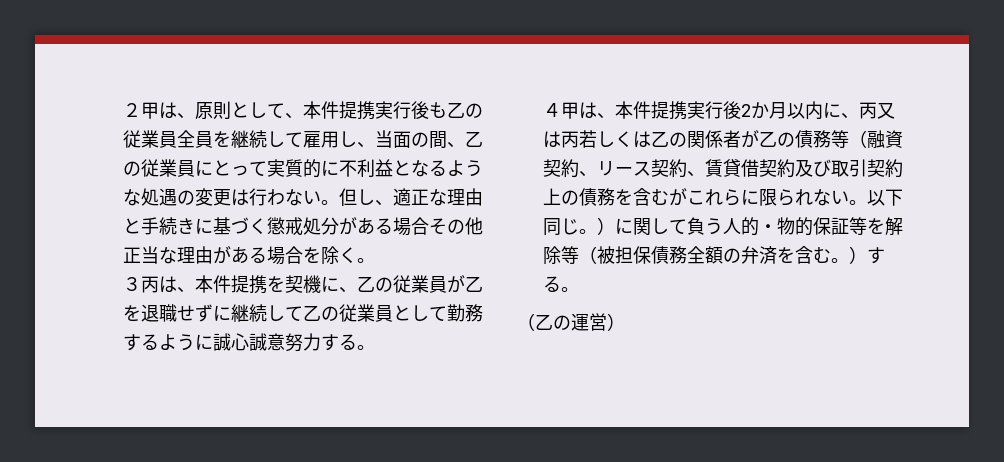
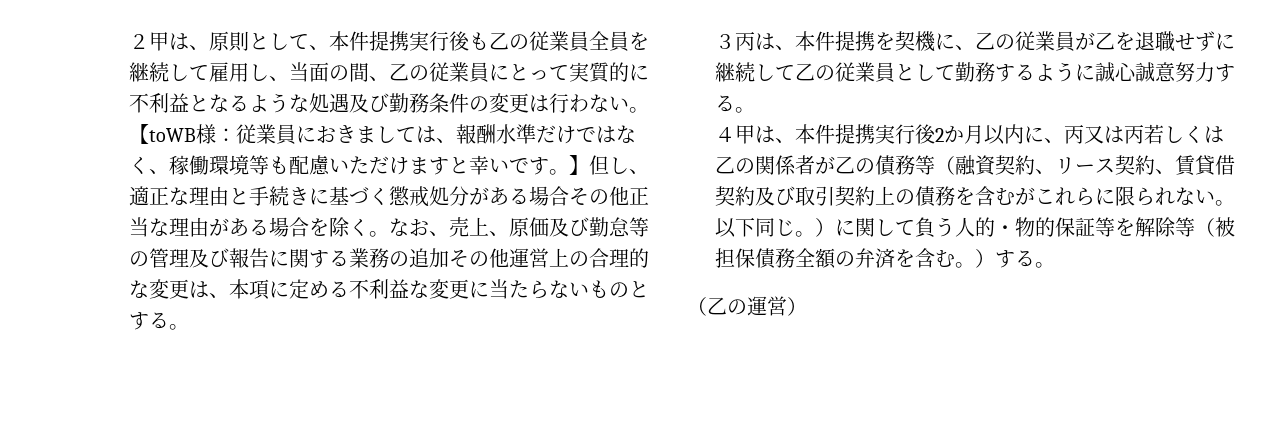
(178, 197) none -> [349,93,470,113] 及び勤務条件
(340, 202) none -> [129,124,637,144] [129,155,590,175] 【toWB様：従業員におきましては、報酬水準だけではなく、稼働環境等も配慮いただけますと幸いです。】
(376, 260) none -> [389,217,650,237] [129,248,650,268] [129,279,650,300] [129,312,190,330] なお、売上、原価及び勤怠等の管理及び報告に関する業務の追加その他運営上の合理的な変更は、本項に定める不利益な変更に当たらないものとする。

